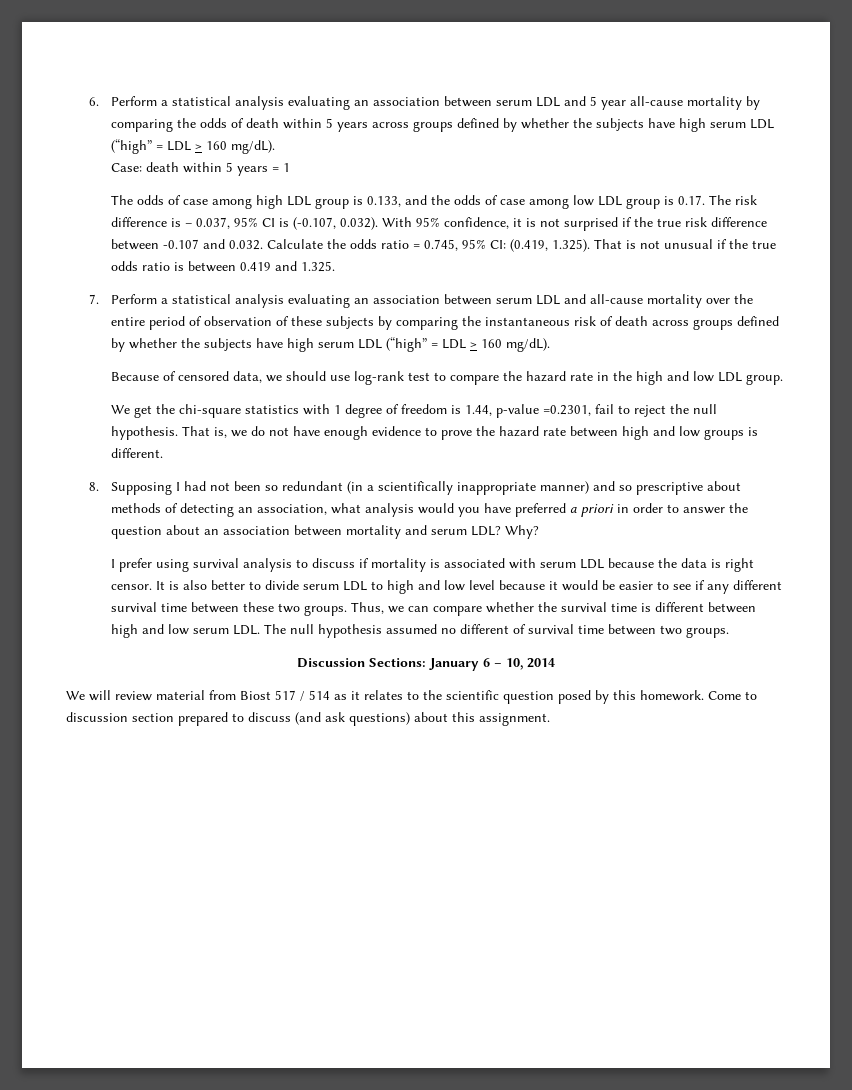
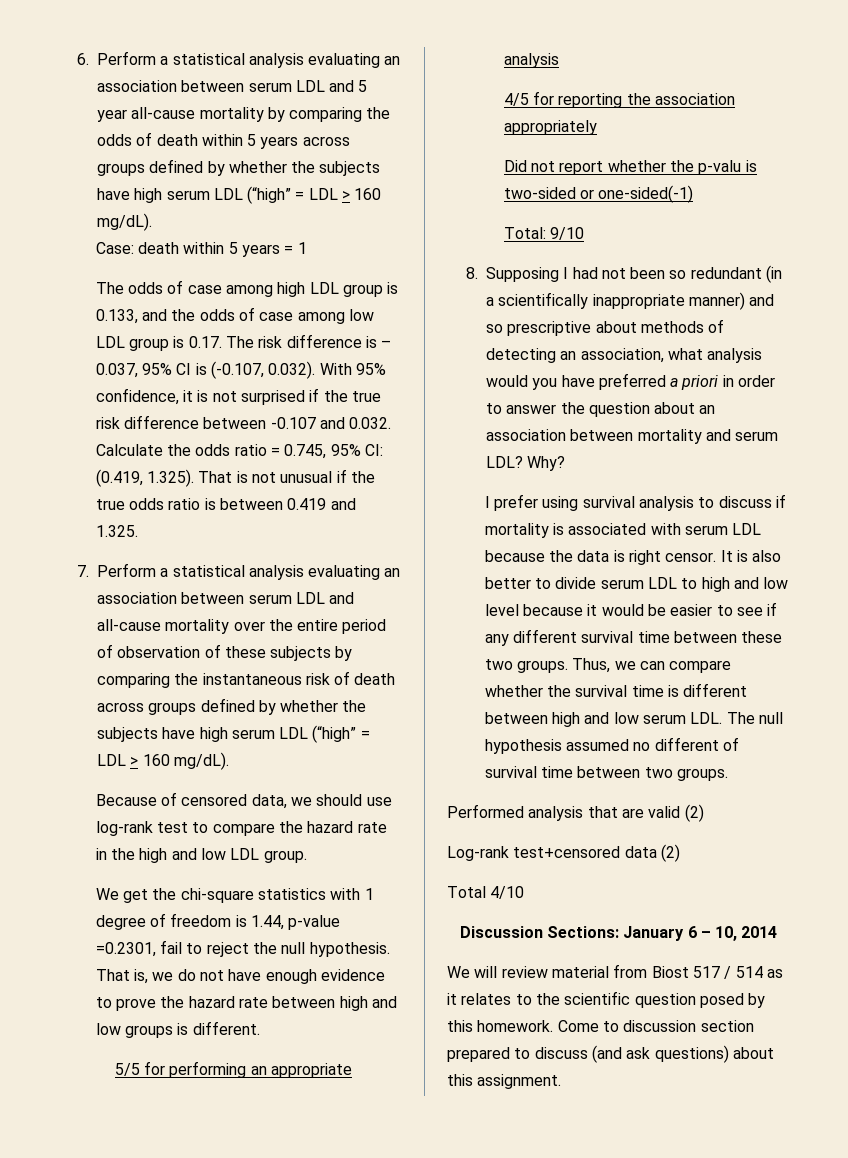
(164, 453) none -> [114,1061,352,1078] [503,53,559,68] [503,91,735,108] [503,120,597,135] [503,160,757,175] [503,185,694,203] [503,227,584,240] // 5/5 for performing an appropriate analysis // 4/5 for reporting the association appropriately // Did not report whether the p-valu is two-sided or one-sided(-1) // Total: 9/10
(730, 632) none -> [447,804,704,822] [447,844,680,862] [447,886,525,899] // Performed analysis that are valid (2) // Log-rank test+censored data (2) // Total 4/10

